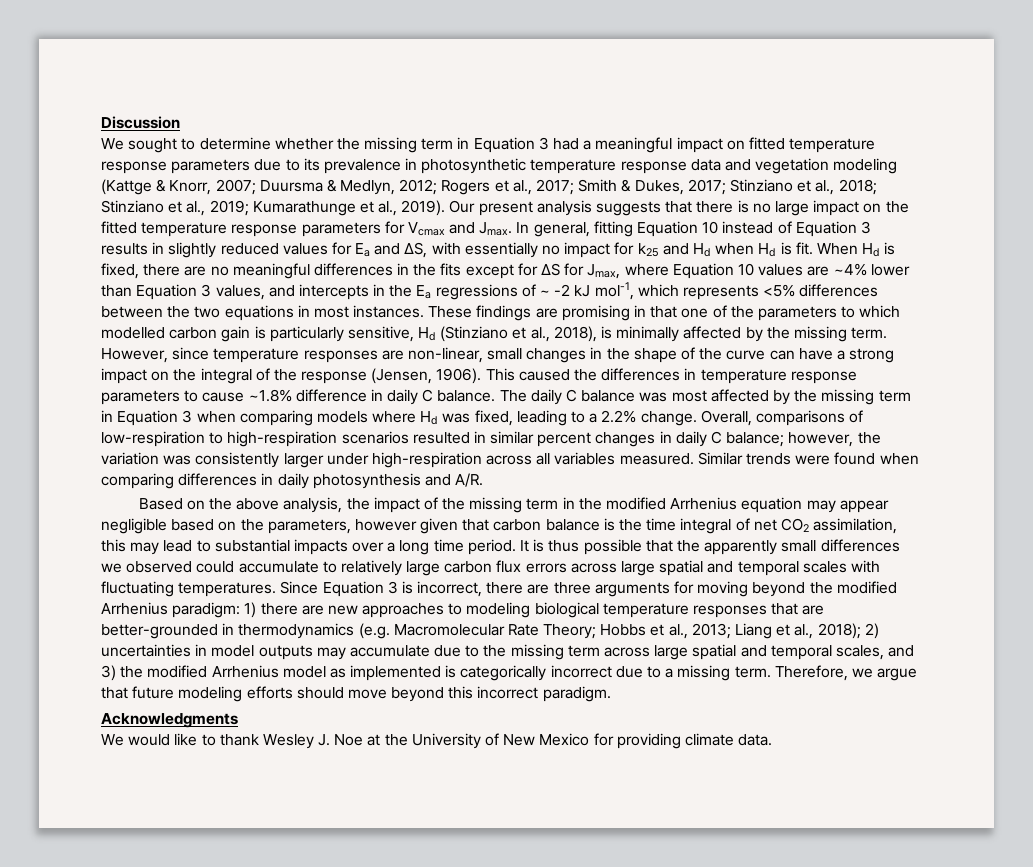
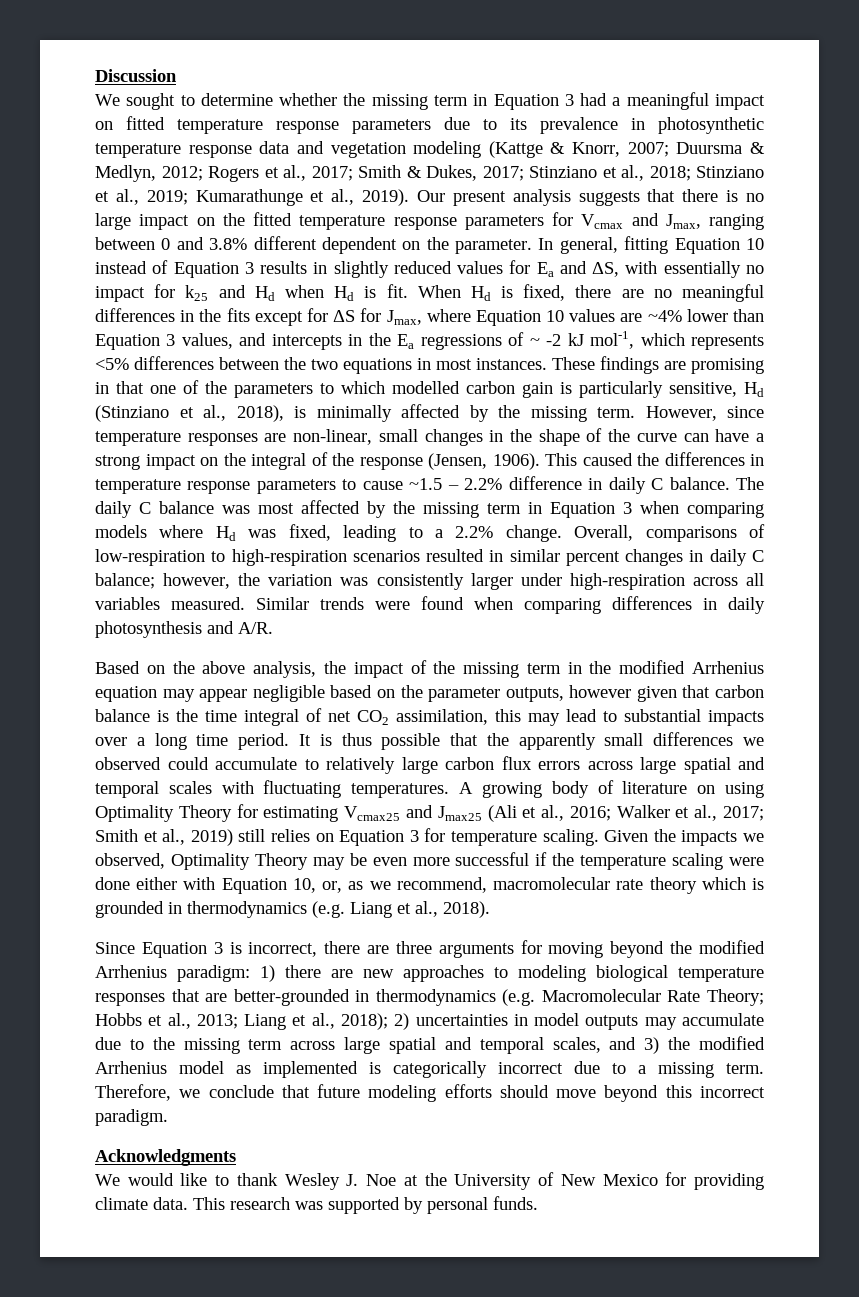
[479,222,513,236] Jmax. -> [665,214,764,230] [95,236,533,254] Jmax, ranging between 0 and 3.8% different dependent on the parameter.
[248,389,292,402] ~1.8% -> [409,478,503,490] ~1.5 – 2.2%
[267,519,351,534] parameters, -> [428,687,564,702] parameter outputs,
(277, 589) none -> [459,780,765,798] [95,804,765,822] [95,828,765,846] [95,852,764,870] [95,877,765,894] [95,901,490,918] A growing body of literature on using Optimality Theory for estimating Vcmax25 and Jmax25 (Ali et al., 2016; Walker et al., 2017; Smith et al., 2019) still relies on Equation 3 for temperature scaling. Given the impacts we observed, Optimality Theory may be even more successful if the temperature scaling were done either with Equation 10, or, as we recommend, macromolecular rate theory which is grounded in thermodynamics (e.g. Liang et al., 2018). //
[877,668,918,681] argue -> [208,1085,274,1098] conclude
(773, 740) none -> [193,1196,538,1214] This research was supported by personal funds.

